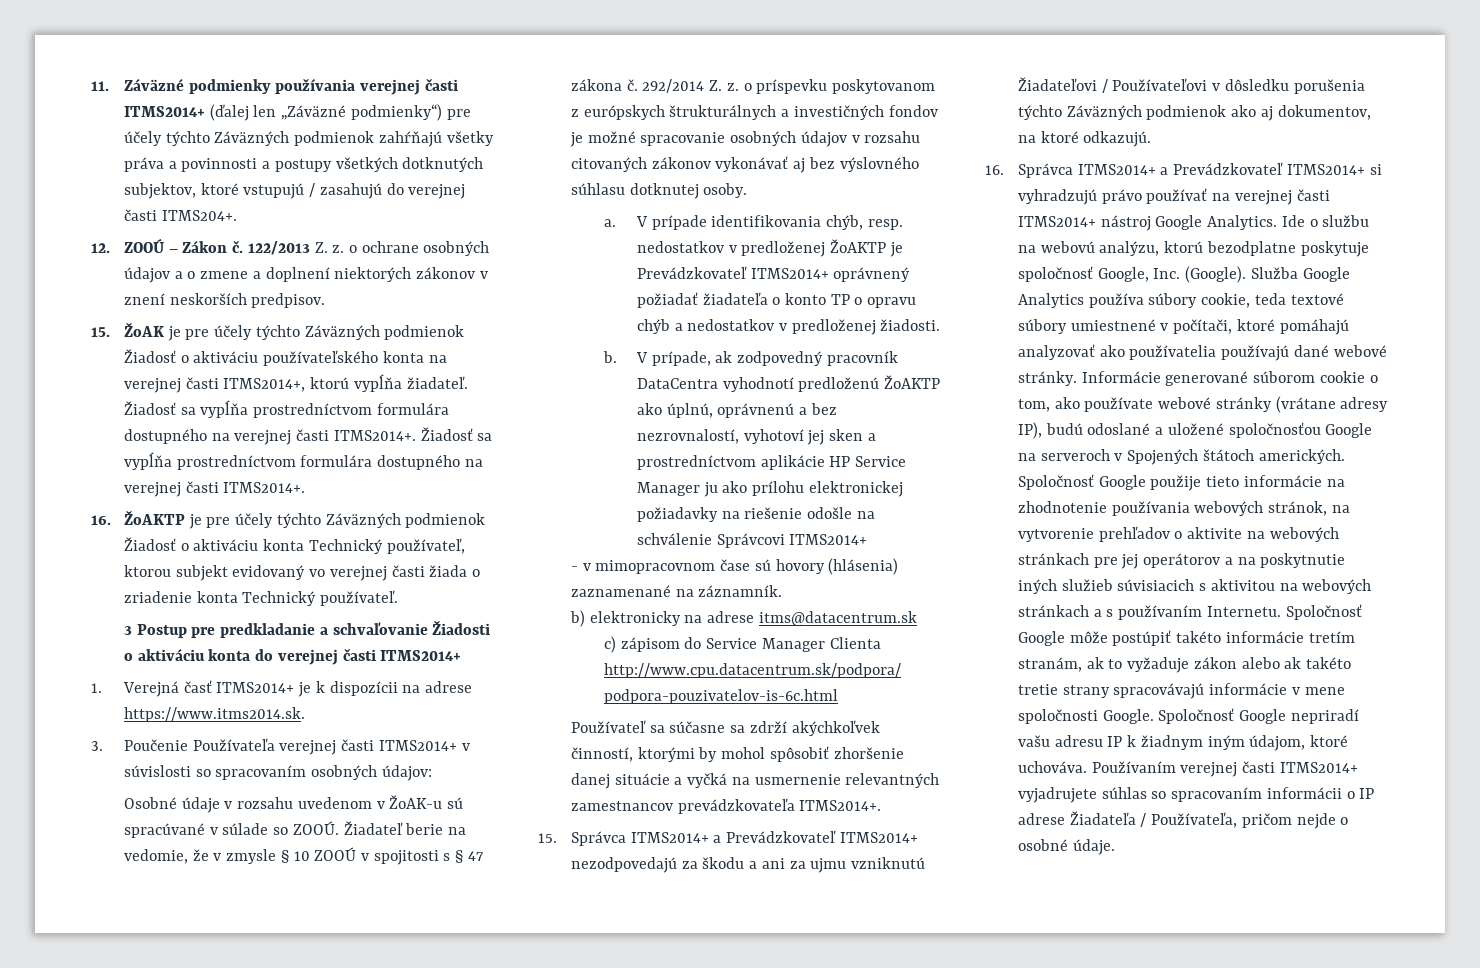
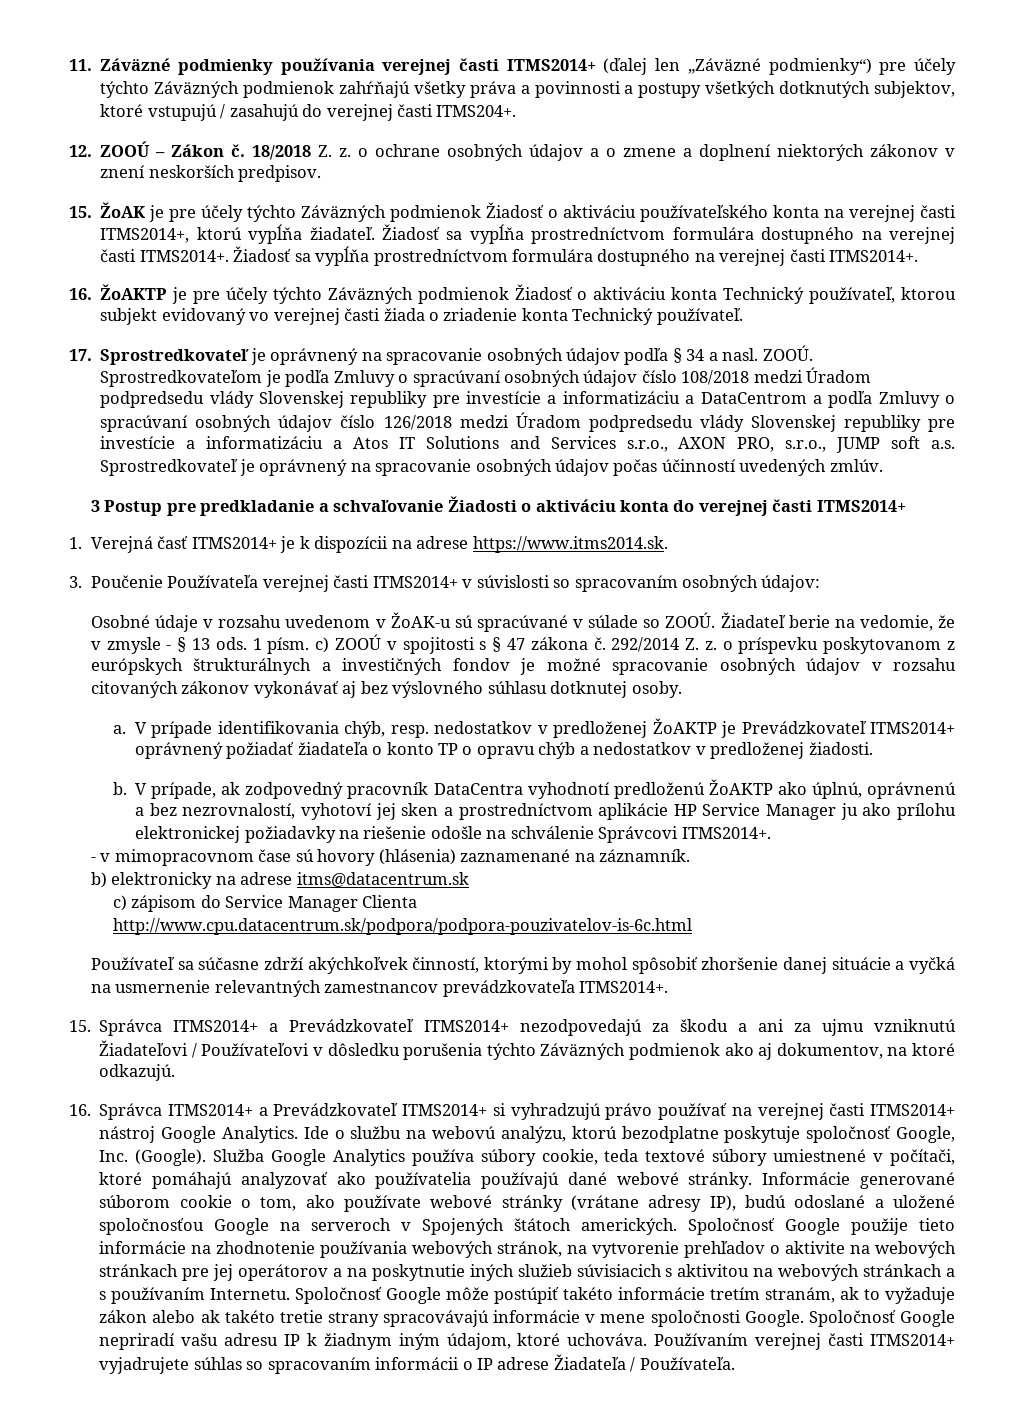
[247,241,310,255] 122/2013 -> [252,145,312,160] 18/2018
(399, 598) none -> [69,345,813,365] [100,367,872,387] [100,391,956,408] [100,412,956,432] [100,436,955,453] [100,459,883,476] // 17. Sprostredkovateľ je oprávnený na spracovanie osobných údajov podľa § 34 a nasl. ZOOÚ. Sprostredkovateľom je podľa Zmluvy o spracúvaní osobných údajov číslo 108/2018 medzi Úradom podpredsedu vlády Slovenskej republiky pre investície a informatizáciu a DataCentrom a podľa Zmluvy o spracúvaní osobných údajov číslo 126/2018 medzi Úradom podpredsedu vlády Slovenskej republiky pre investície a informatizáciu a Atos IT Solutions and Services s.r.o., AXON PRO, s.r.o., JUMP soft a.s. Sprostredkovateľ je oprávnený na spracovanie osobných údajov počas účinností uvedených zmlúv.
[280,850,310,863] § 10 -> [166,637,330,654] - § 13 ods. 1 písm. c)
[789,534,868,545] ITMS2014+ -> [681,827,771,839] ITMS2014+.
[730,725,746,733] sa -> (260, 963) none
[1151,812,1349,829] [1017,839,1115,855] Používateľa, pričom nejde o osobné údaje. -> [639,1357,735,1370] Používateľa.

